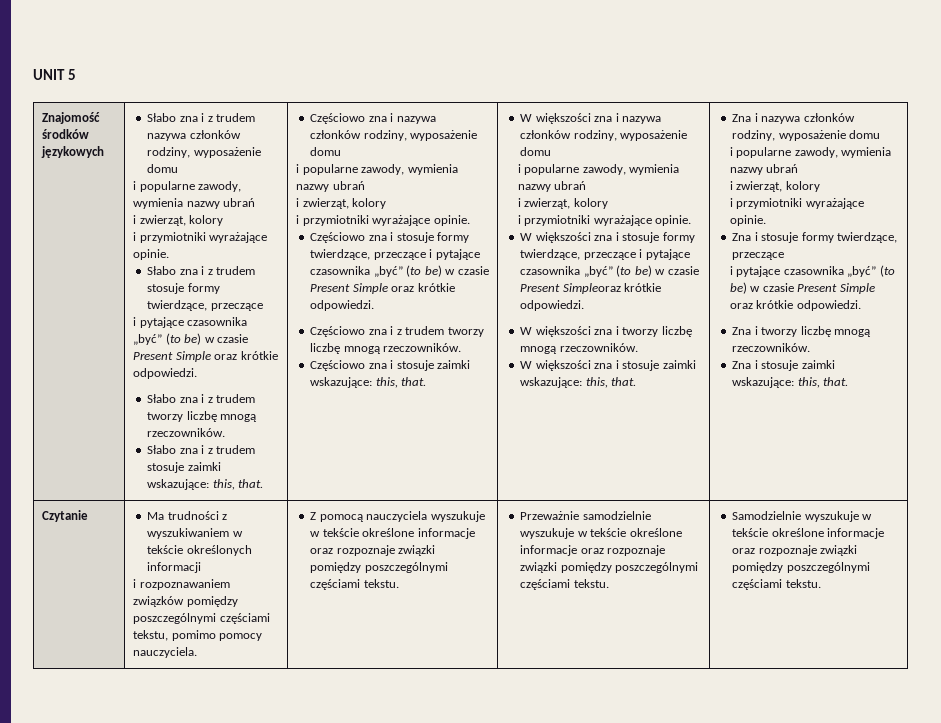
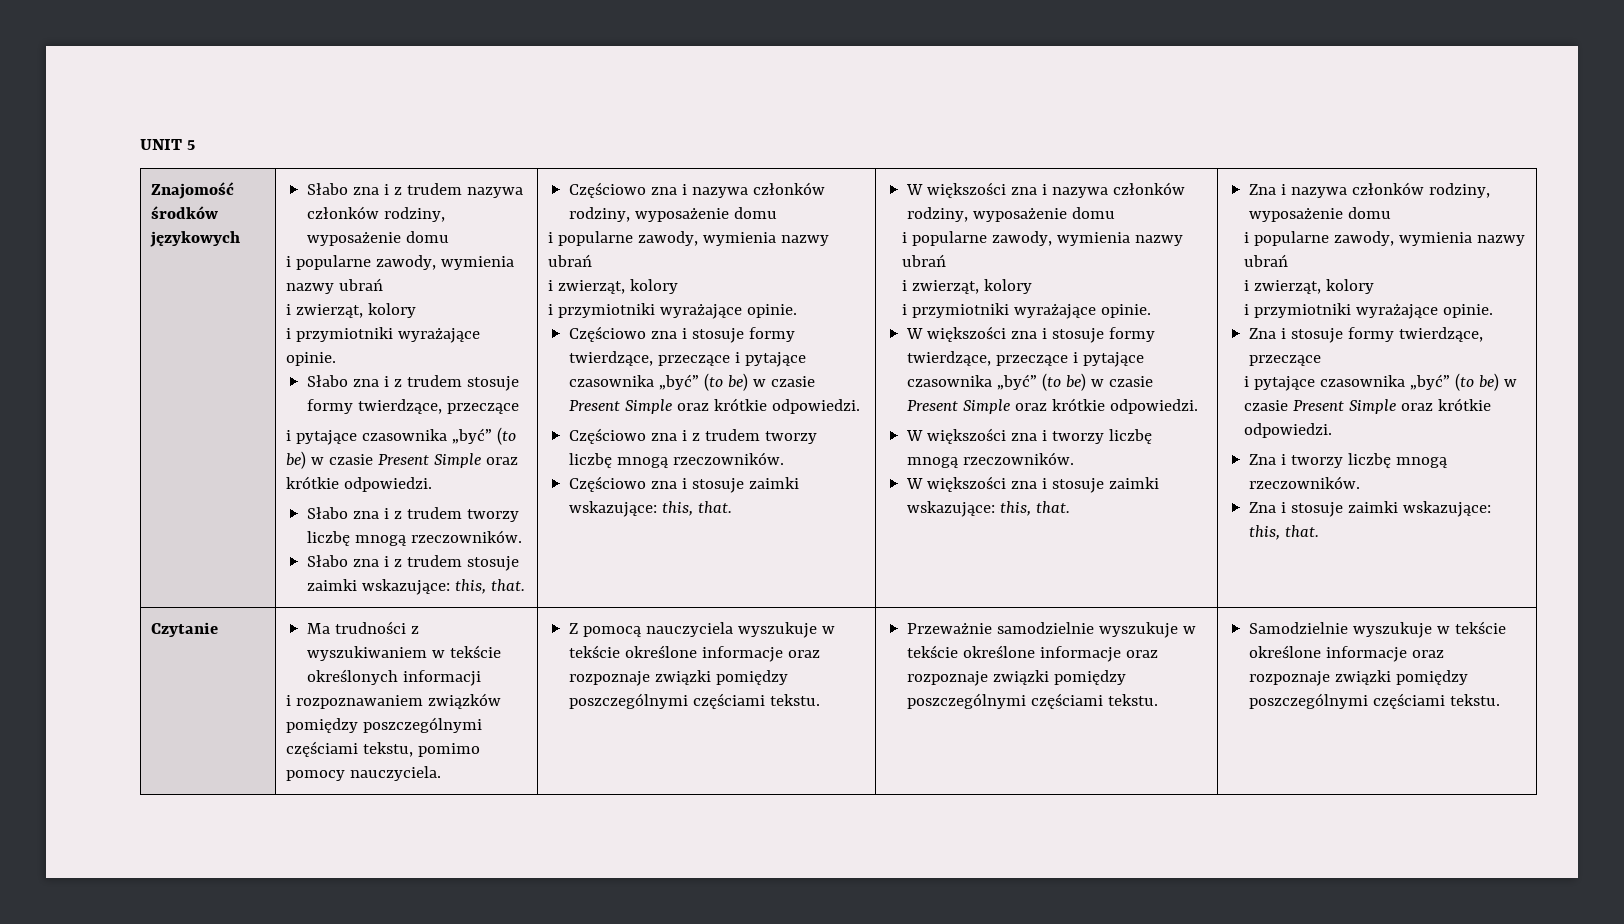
[562,283,621,294] Simpleoraz -> [962,399,1047,414] Simple oraz

